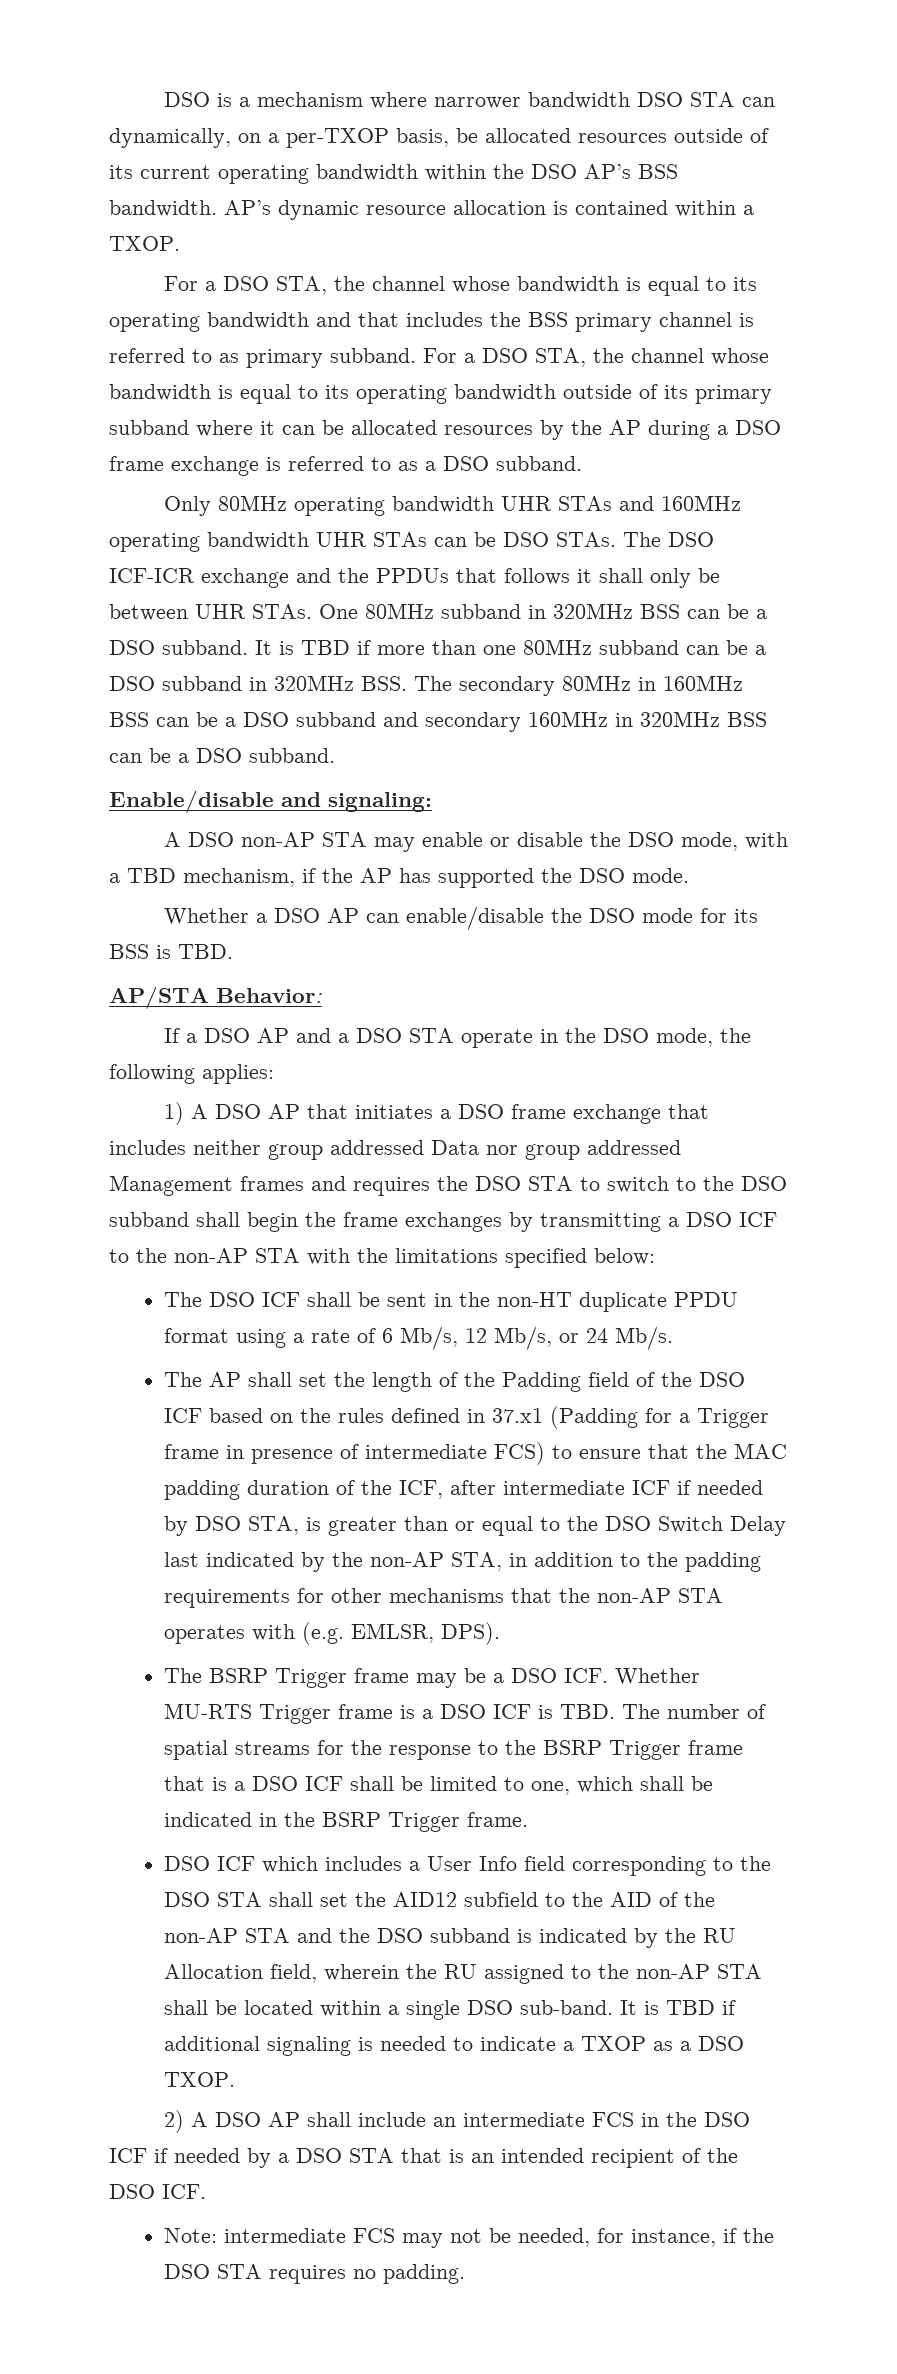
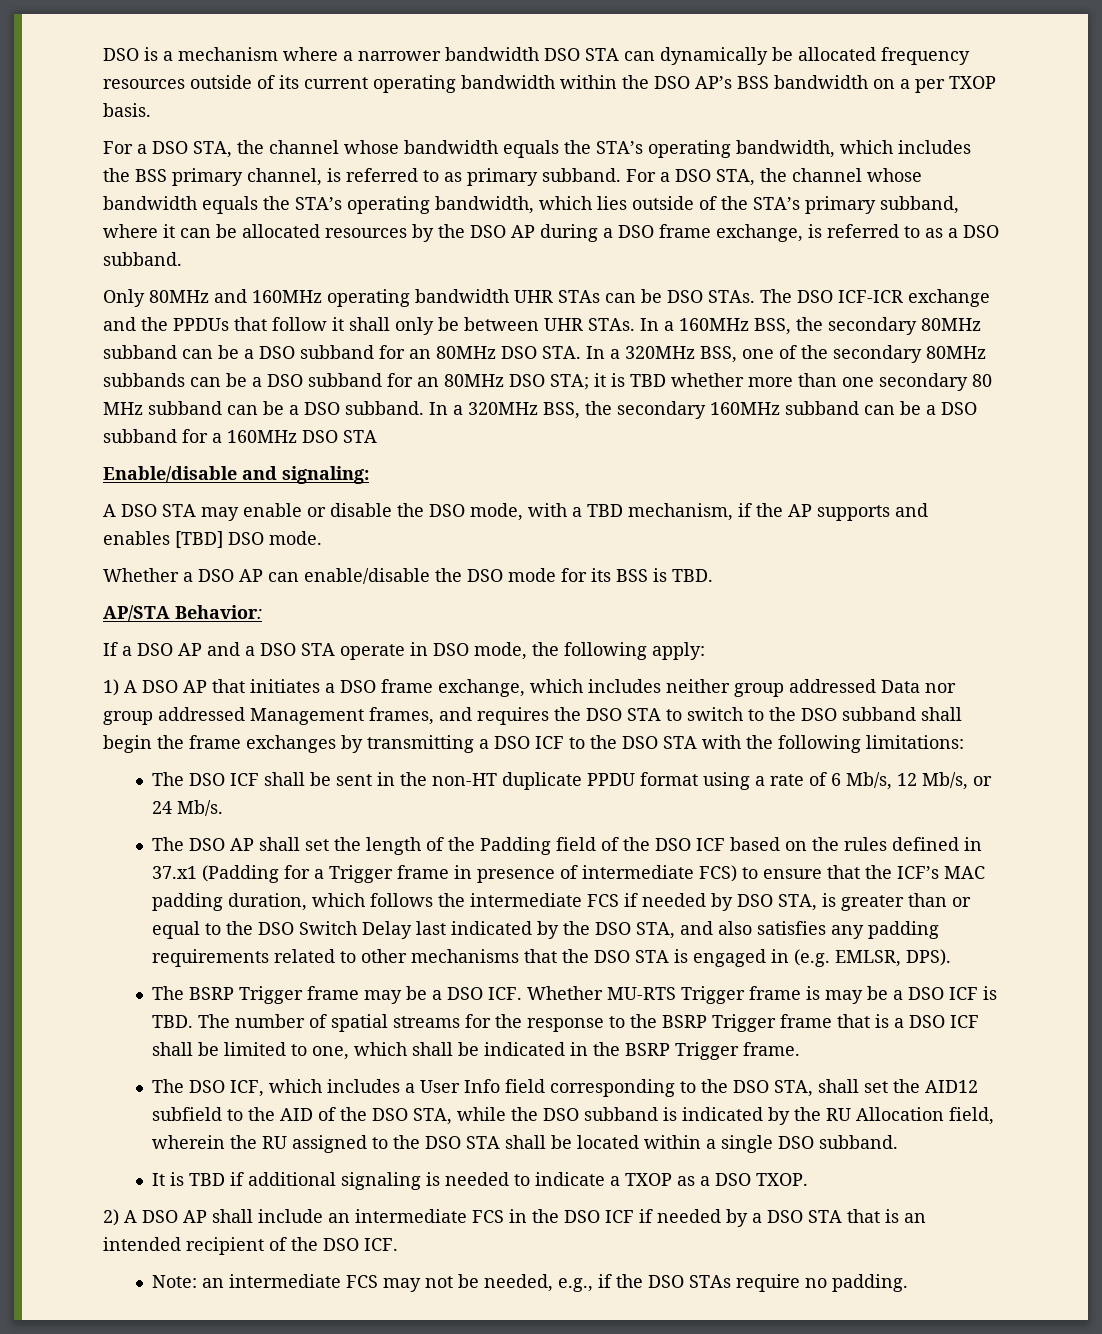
(427, 100) none -> [343,51,353,61] a
[109,128,571,148] dynamically, on a per-TXOP basis, be allocated -> [660,47,970,65] dynamically be allocated frequency
[109,200,754,220] [109,236,180,251] [163,276,757,296] [109,312,399,332] bandwidth. AP’s dynamic resource allocation is contained within a TXOP. // For a DSO STA, the channel whose bandwidth is equal to its operating bandwidth and that -> [774,75,996,93] [103,103,151,117] [103,140,893,158] bandwidth on a per TXOP basis. // For a DSO STA, the channel whose bandwidth equals the STA’s operating bandwidth, which
[659,312,732,327] channel -> [247,168,322,186] channel,
[218,384,772,404] [109,420,189,435] is equal to its operating bandwidth outside of its primary subband -> [202,196,959,214] equals the STA’s operating bandwidth, which lies outside of the STA’s primary subband,
(602, 427) none -> [470,225,506,238] DSO
[171,456,259,476] exchange -> [716,224,803,242] exchange,
[293,496,612,516] operating bandwidth UHR STAs -> (209, 296) none
[504,568,570,585] follows -> [272,317,327,331] follow
[319,603,767,619] [109,640,516,655] One 80MHz subband in 320MHz BSS can be a DSO subband. It is TBD if more than one -> [640,317,917,335] In a 160MHz BSS, the secondary
[249,675,743,696] [109,711,767,732] [109,748,335,763] in 320MHz BSS. The secondary 80MHz in 160MHz BSS can be a DSO subband and secondary 160MHz in 320MHz BSS can be a DSO subband. -> [379,345,986,363] [103,373,992,391] [103,401,977,419] [103,429,377,443] for an 80MHz DSO STA. In a 320MHz BSS, one of the secondary 80MHz subbands can be a DSO subband for an 80MHz DSO STA; it is TBD whether more than one secondary 80 MHz subband can be a DSO subband. In a 320MHz BSS, the secondary 160MHz subband can be a DSO subband for a 160MHz DSO STA
[240,832,315,847] non-AP -> (157, 510) none
[399,868,572,888] has supported the -> [817,503,928,521] [103,531,223,548] supports and enables [TBD]
[564,1028,596,1043] the -> (428, 649) none
[202,1064,274,1084] applies: -> [652,642,705,660] apply:
[572,1104,709,1124] exchange that -> [438,679,583,697] exchange, which
[240,1176,304,1191] frames -> [369,707,434,725] frames,
[174,1248,248,1263] non-AP -> [622,736,658,749] DSO
[395,1248,655,1268] limitations specified below: -> [778,735,964,753] following limitations:
(203, 1379) none -> [188,838,225,851] DSO
(728, 1451) none -> [896,866,939,879] ICF’s
[247,1480,671,1499] duration of the ICF, after intermediate ICF -> [227,893,619,911] duration, which follows the intermediate FCS
[370,1552,762,1572] [164,1588,724,1608] [164,1624,296,1644] non-AP STA, in addition to the padding requirements for other mechanisms that the non-AP STA operates with -> [594,921,939,939] [151,949,789,967] DSO STA, and also satisfies any padding requirements related to other mechanisms that the DSO STA is engaged in
(416, 1712) none -> [824,986,888,1004] may be
[164,1856,256,1871] DSO ICF -> [151,1079,264,1097] The DSO ICF,
[217,1892,263,1907] STA -> [773,1080,813,1097] STA,
[164,1928,333,1943] non-AP STA and -> [371,1107,506,1125] DSO STA, while
[636,1964,711,1979] non-AP -> [424,1136,461,1149] DSO
[520,2000,614,2015] sub-band. -> [818,1135,898,1149] subband. //
(218, 2235) none -> [201,1278,224,1288] an
[597,2228,717,2247] for instance, -> [557,1278,593,1292] e.g.,
[217,2264,347,2284] STA requires -> [688,1274,800,1292] STAs require

